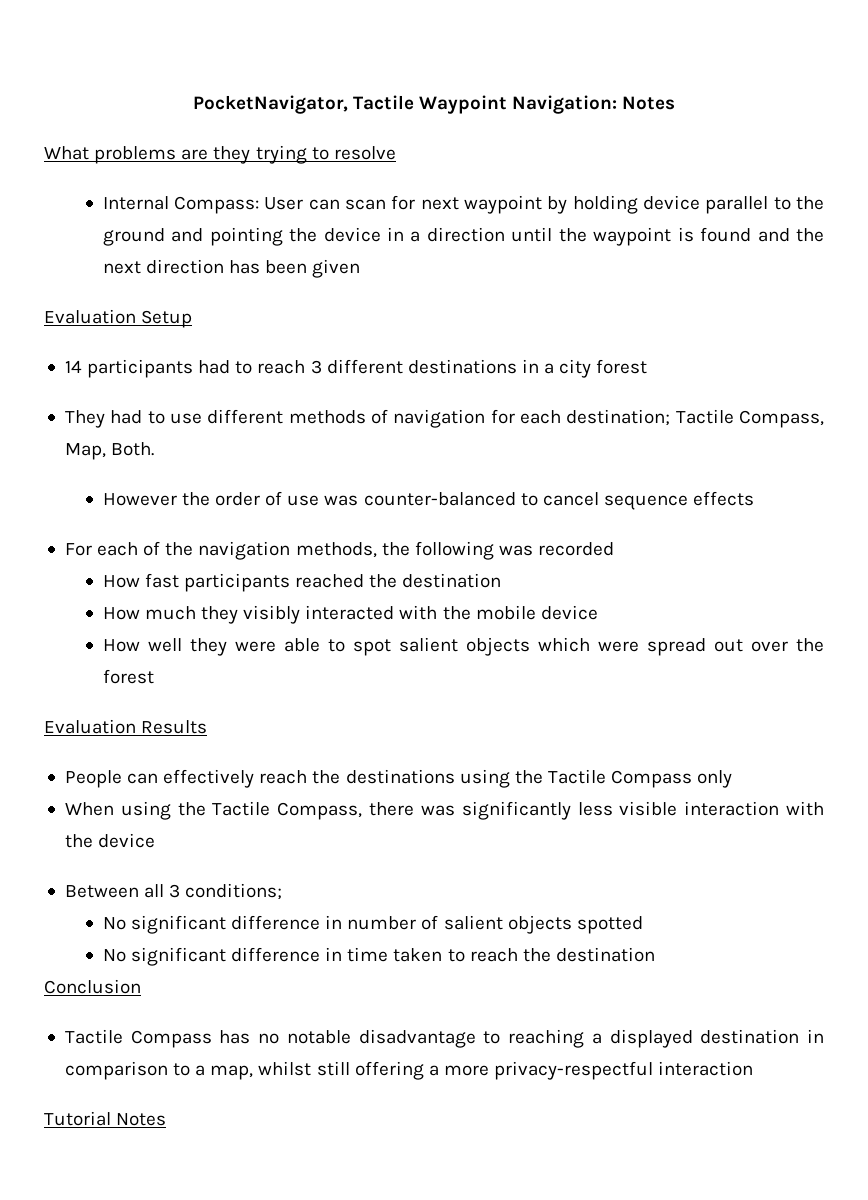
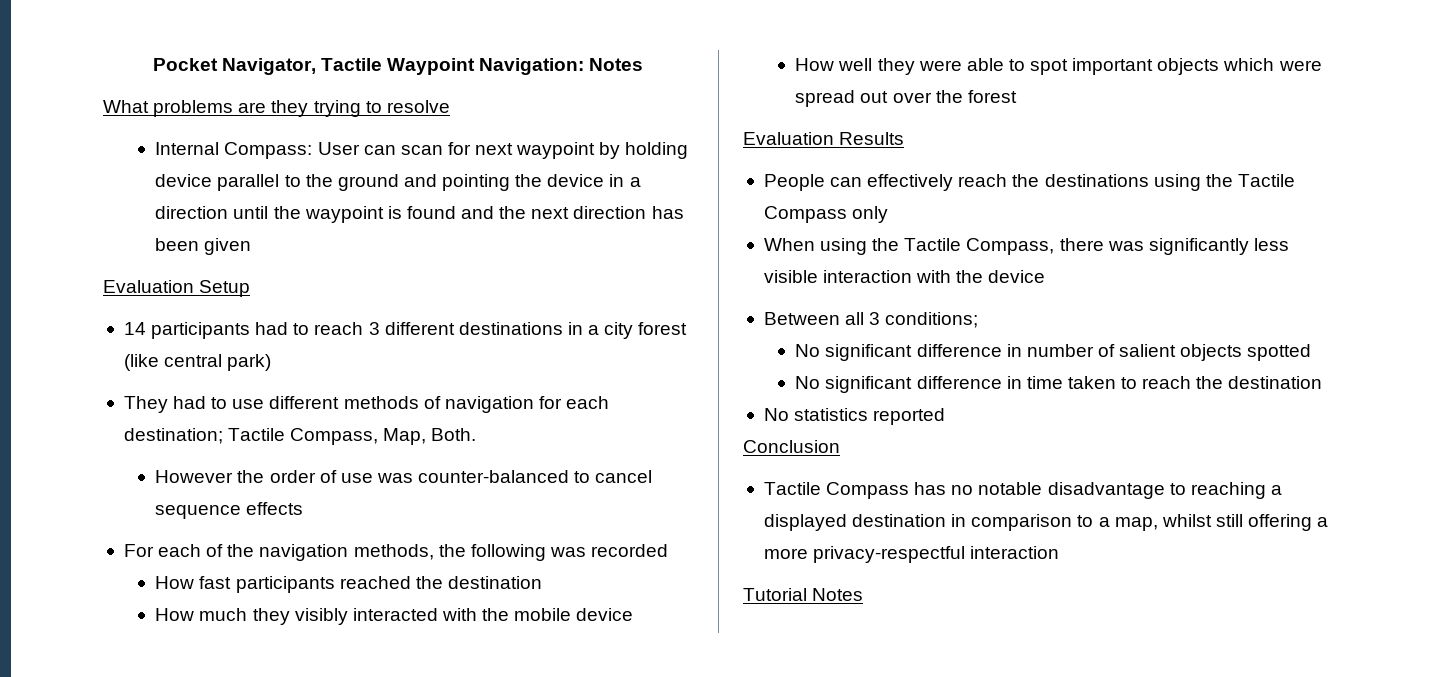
[192,95,348,114] PocketNavigator, -> [152,58,316,75] Pocket Navigator,
(648, 366) none -> [123,354,272,371] (like central park)
[398,637,458,652] salient -> [1072,58,1154,75] important
(655, 954) none -> [763,408,946,425] // No statistics reported

